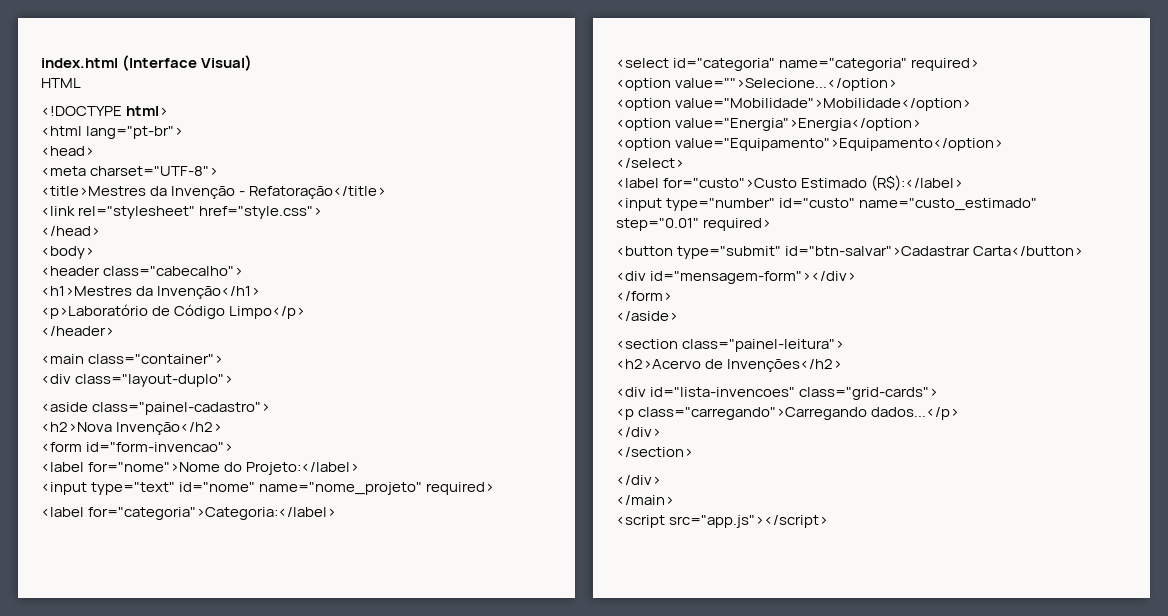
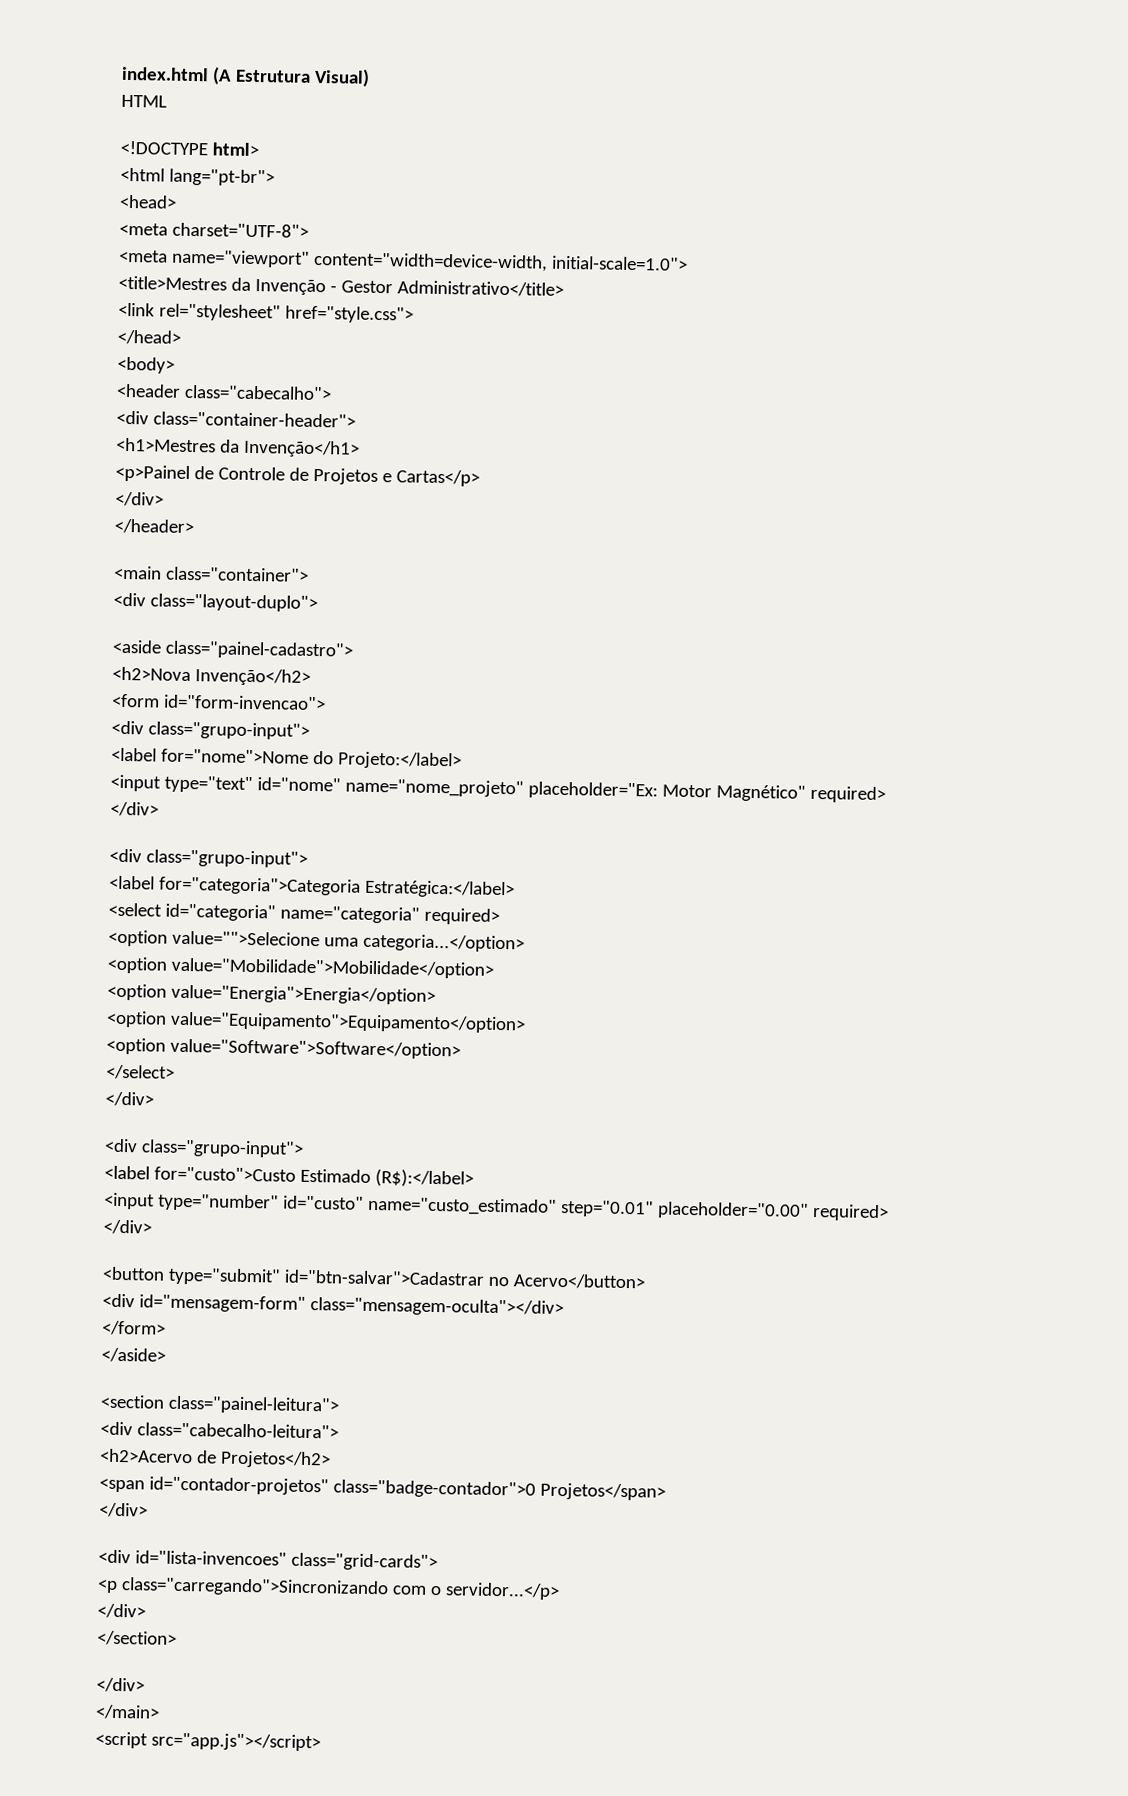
[122,55,198,71] (Interface -> [211,66,311,85] (A Estrutura
(219, 171) none -> [119,249,688,272] // <meta name="viewport" content="width=device-width, initial-scale=1.0">
[249,186,387,199] Refatoração</title> -> [340,280,564,297] Gestor Administrativo</title>
(244, 271) none -> [116,410,356,428] // <div class="container-header">
[41,304,306,319] <p>Laboratório de Código Limpo</p> -> [115,464,480,487] [115,491,164,507] <p>Painel de Controle de Projetos e Cartas</p> // </div>
(234, 447) none -> [111,720,310,740] // <div class="grupo-input">
[426,482,495,495] [41,507,337,520] required> // <label for="categoria">Categoria:</label> -> [527,781,886,804] [110,801,159,817] [109,848,308,868] [109,875,515,899] placeholder="Ex: Motor Magnético" required> // </div> // <div class="grupo-input"> // <label for="categoria">Categoria Estratégica:</label>
[675,78,898,91] value="">Selecione...</option> -> [171,930,525,953] value="">Selecione uma categoria...</option>
(1004, 144) none -> [106,1037,461,1060] // <option value="Software">Software</option>
(684, 163) none -> [105,1091,154,1107] [104,1138,304,1158] // </div> // <div class="grupo-input">
[703,218,772,231] required> -> [656,1201,889,1222] [103,1219,152,1235] placeholder="0.00" required> // </div>
[973,246,1084,256] [616,271,857,284] Carta</button> // <div id="mensagem-form"></div> -> [487,1273,646,1290] [102,1293,564,1318] no Acervo</button> // <div id="mensagem-form" class="mensagem-oculta"></div>
(845, 345) none -> [100,1421,339,1439] // <div class="cabecalho-leitura">
[727,359,843,372] Invenções</h2> -> [219,1450,331,1469] [99,1476,666,1501] [99,1502,148,1518] Projetos</h2> // <span id="contador-projetos" class="badge-contador">0 Projetos</span> // </div>
[638,407,960,420] class="carregando">Carregando dados...</p> -> [120,1577,560,1601] class="carregando">Sincronizando com o servidor...</p>

